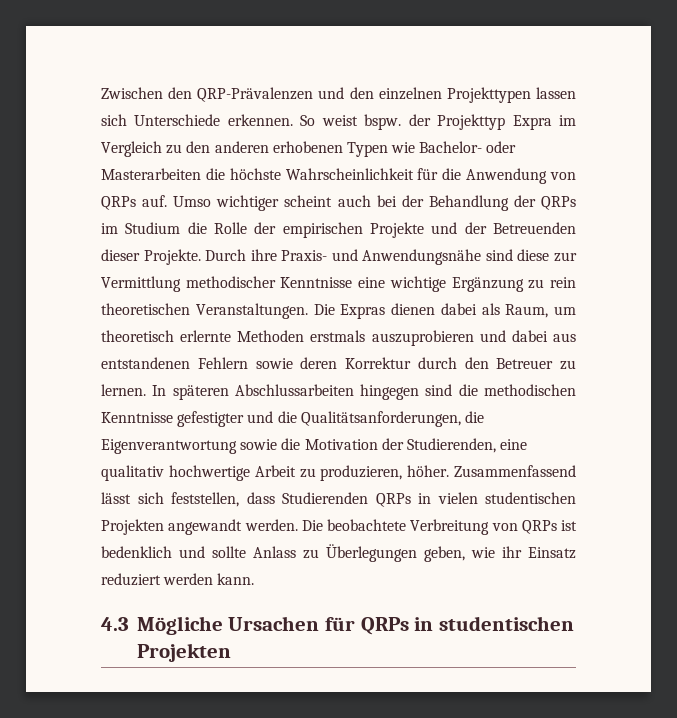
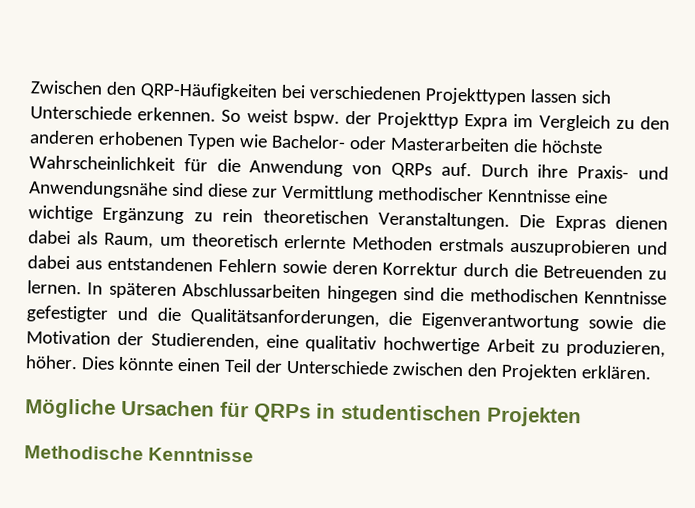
[197,87,442,102] QRP-Prävalenzen und den einzelnen -> [139,82,422,101] QRP-Häufigkeiten bei verschiedenen
[173,195,577,211] [101,222,576,238] [101,249,201,265] Umso wichtiger scheint auch bei der Behandlung der QRPs im Studium die Rolle der empirischen Projekte und der Betreuenden dieser Projekte. -> (472, 169) none
[464,357,554,369] den Betreuer -> [514,264,644,280] die Betreuenden
[454,465,576,477] [101,492,576,507] [101,519,577,535] [101,544,576,562] [101,573,255,586] [101,617,129,631] Zusammenfassend lässt sich feststellen, dass Studierenden QRPs in vielen studentischen Projekten angewandt werden. Die beobachtete Verbreitung von QRPs ist bedenklich und sollte Anlass zu Überlegungen geben, wie ihr Einsatz reduziert werden kann. // 4.3 -> [80,356,652,382] Dies könnte einen Teil der Unterschiede zwischen den Projekten erklären. //
(231, 652) none -> [24,445,255,463] // Methodische Kenntnisse

